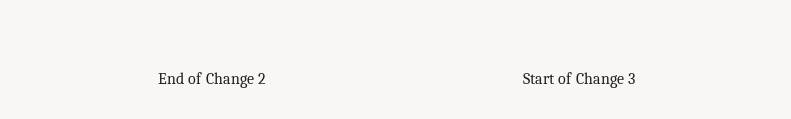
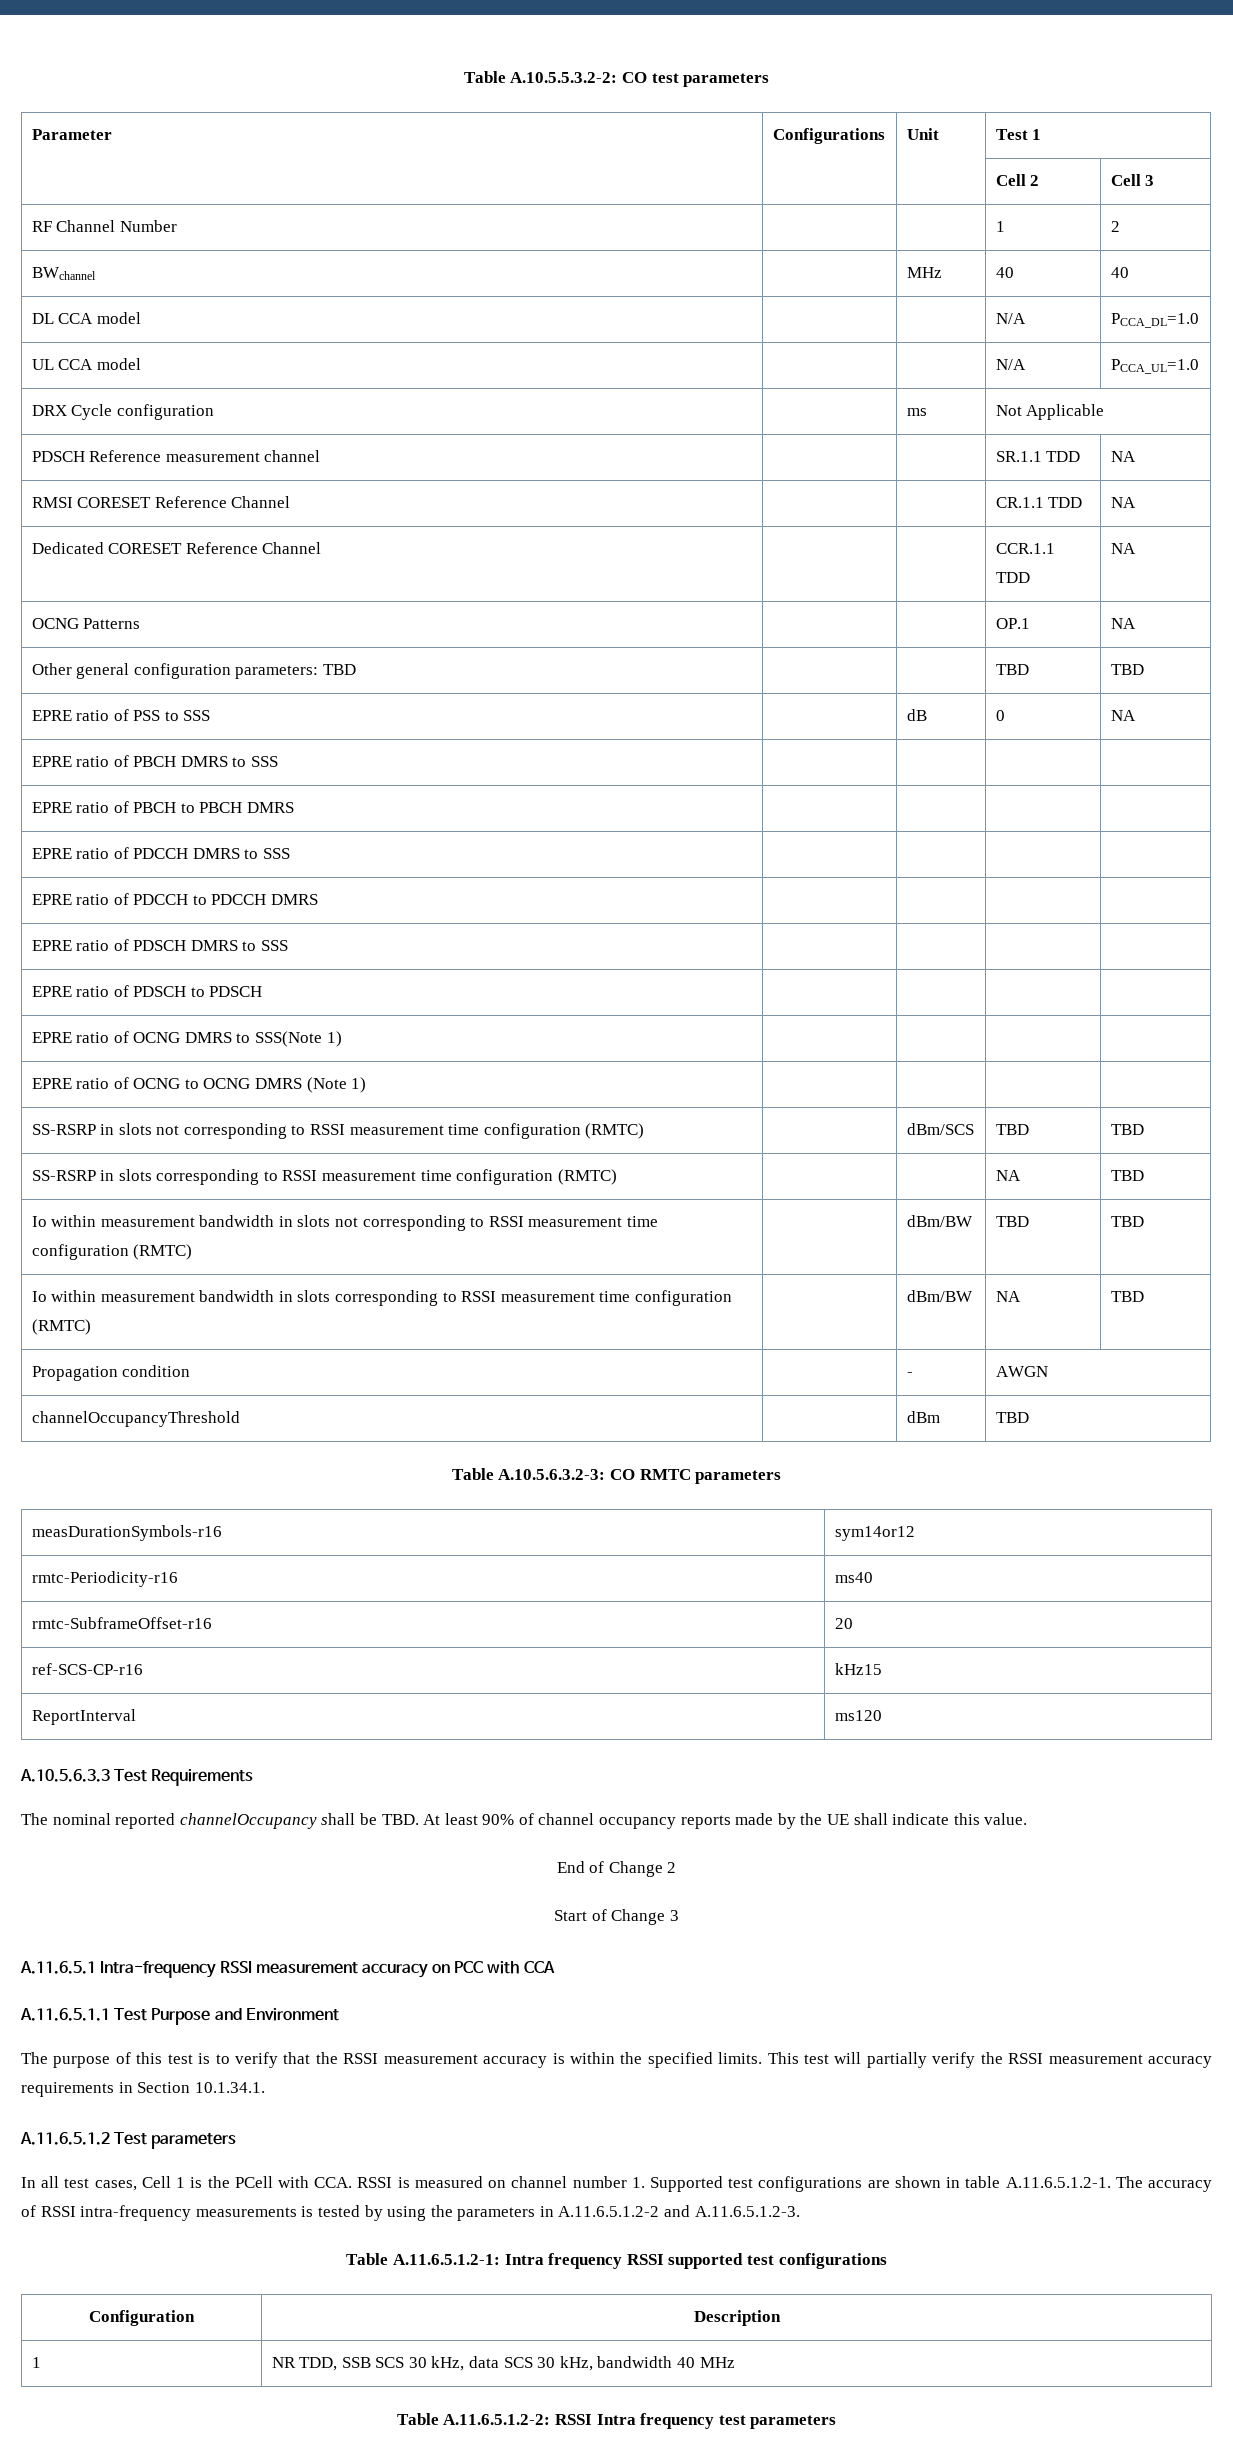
(158, 78) none -> [463,71,770,87] [31,129,112,140] [772,128,885,144] [906,128,939,140] [995,129,1042,140] [995,174,1040,186] [1110,174,1155,186] [31,220,177,232] [995,221,1005,232] [1110,221,1120,232] [31,267,96,280] [906,267,942,278] [995,267,1014,278] [1110,267,1129,278] [31,312,141,324] [995,313,1026,324] [1110,313,1199,328] [31,358,141,370] [995,359,1026,370] [1110,359,1199,374] [31,404,214,420] [906,408,927,416] [995,404,1105,420] [31,450,321,462] [995,451,1081,462] [1110,451,1136,462] [31,496,291,508] [995,497,1083,508] [1110,497,1136,508] [31,542,322,554] [995,543,1055,554] [995,572,1030,583] [1110,543,1136,554] [31,618,141,629] [995,618,1030,629] [1110,618,1136,629] [31,663,356,679] [995,664,1029,675] [1110,664,1144,675] [31,709,211,721] [906,709,927,721] [995,710,1005,721] [1110,710,1136,721] [31,755,279,767] [31,801,295,813] [31,847,291,859] [31,893,319,905] [31,939,289,951] [31,985,263,997] [31,1031,342,1047] [31,1077,367,1093] [31,1123,645,1139] [906,1123,974,1135] [995,1124,1029,1135] [1110,1124,1144,1135] [31,1169,617,1185] [995,1170,1021,1181] [1110,1170,1144,1181] [31,1215,658,1231] [31,1244,193,1260] [906,1215,973,1227] [995,1216,1029,1227] [1110,1216,1144,1227] [31,1290,732,1306] [31,1319,91,1335] [906,1290,973,1302] [995,1291,1021,1302] [1110,1291,1144,1302] [31,1365,191,1381] [906,1372,913,1377] [995,1366,1048,1377] [31,1411,240,1427] [906,1411,940,1423] [995,1412,1029,1423] [451,1468,782,1484] [31,1525,222,1541] [834,1526,915,1541] [31,1571,178,1587] [834,1572,873,1583] [31,1617,212,1629] [834,1618,853,1629] [31,1663,143,1675] [834,1663,882,1675] [31,1709,136,1725] [834,1710,882,1721] [20,1769,254,1786] [21,1813,1028,1829] Table A.10.5.5.3.2-2: CO test parameters // Parameter | Configurations | Unit | Test 1 // | | | Cell 2 | Cell 3 // RF Channel Number | | | 1 | 2 // BWchannel | | MHz | 40 | 40 // DL CCA model | | | N/A | PCCA_DL=1.0 // UL CCA model | | | N/A | PCCA_UL=1.0 // DRX Cycle configuration | | ms | Not Applicable // PDSCH Reference measurement channel | | | SR.1.1 TDD | NA // RMSI CORESET Reference Channel | | | CR.1.1 TDD | NA // Dedicated CORESET Reference Channel | | | CCR.1.1 TDD | NA // OCNG Patterns | | | OP.1 | NA // Other general configuration parameters: TBD | | | TBD | TBD // EPRE ratio of PSS to SSS | | dB | 0 | NA // EPRE ratio of PBCH DMRS to SSS | | | | // EPRE ratio of PBCH to PBCH DMRS | | | | // EPRE ratio of PDCCH DMRS to SSS | | | | // EPRE ratio of PDCCH to PDCCH DMRS | | | | // EPRE ratio of PDSCH DMRS to SSS | | | | // EPRE ratio of PDSCH to PDSCH | | | | // EPRE ratio of OCNG DMRS to SSS(Note 1) | | | | // EPRE ratio of OCNG to OCNG DMRS (Note 1) | | | | // SS-RSRP in slots not corresponding to RSSI measurement time configuration (RMTC) | | dBm/SCS | TBD | TBD // SS-RSRP in slots corresponding to RSSI measurement time configuration (RMTC) | | | NA | TBD // Io within measurement bandwidth in slots not corresponding to RSSI measurement time configuration (RMTC) | | dBm/BW | TBD | TBD // Io within measurement bandwidth in slots corresponding to RSSI measurement time configuration (RMTC) | | dBm/BW | NA | TBD // Propagation condition | | - | AWGN // channelOccupancyThreshold | | dBm | TBD // Table A.10.5.6.3.2-3: CO RMTC parameters // measDurationSymbols-r16 | sym14or12 // rmtc-Periodicity-r16 | ms40 // rmtc-SubframeOffset-r16 | 20 // ref-SCS-CP-r16 | kHz15 // ReportInterval | ms120 // A.10.5.6.3.3 Test Requirements // The nominal reported channelOccupancy shall be TBD. At least 90% of channel occupancy reports made by the UE shall indicate this value. //
(635, 78) none -> [20,1961,555,1978] [20,2008,339,2025] [21,2052,1212,2068] [21,2082,265,2097] [20,2132,237,2149] [21,2176,1212,2192] [21,2205,800,2221] [346,2253,887,2269] [89,2310,195,2326] [693,2310,781,2326] [31,2357,41,2368] [271,2356,735,2371] [396,2413,837,2429] // A.11.6.5.1 Intra-frequency RSSI measurement accuracy on PCC with CCA // A.11.6.5.1.1 Test Purpose and Environment // The purpose of this test is to verify that the RSSI measurement accuracy is within the specified limits. This test will partially verify the RSSI measurement accuracy requirements in Section 10.1.34.1. // A.11.6.5.1.2 Test parameters // In all test cases, Cell 1 is the PCell with CCA. RSSI is measured on channel number 1. Supported test configurations are shown in table A.11.6.5.1.2-1. The accuracy of RSSI intra-frequency measurements is tested by using the parameters in A.11.6.5.1.2-2 and A.11.6.5.1.2-3. // Table A.11.6.5.1.2-1: Intra frequency RSSI supported test configurations // Configuration | Description // 1 | NR TDD, SSB SCS 30 kHz, data SCS 30 kHz, bandwidth 40 MHz // Table A.11.6.5.1.2-2: RSSI Intra frequency test parameters

